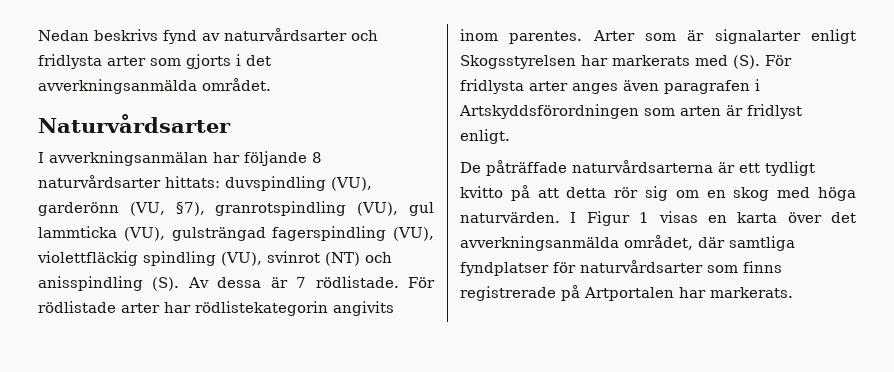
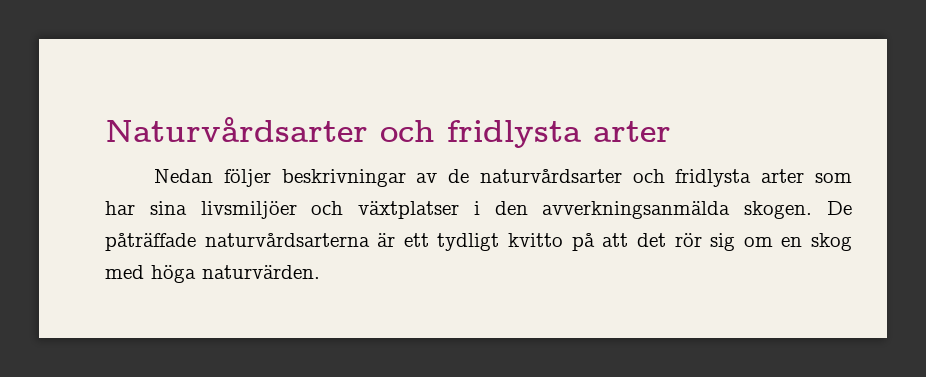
[38,29,220,44] Nedan beskrivs fynd av -> [105,117,671,148] [154,169,470,187] Naturvårdsarter och fridlysta arter // Nedan följer beskrivningar av de
[186,54,271,69] [38,78,271,94] [38,114,231,133] [38,151,322,166] [38,175,372,191] [38,201,434,216] [38,226,434,241] [37,251,392,266] [38,276,435,291] [38,301,394,316] [460,29,856,44] [460,55,792,69] [460,79,760,94] [459,104,802,119] [460,129,510,144] gjorts i det avverkningsanmälda området. // Naturvårdsarter // I avverkningsanmälan har följande 8 naturvårdsarter hittats: duvspindling (VU), garderönn (VU, §7), granrotspindling (VU), gul lammticka (VU), gulsträngad fagerspindling (VU), violettfläckig spindling (VU), svinrot (NT) och anisspindling (S). Av dessa är 7 rödlistade. För rödlistade arter har rödlistekategorin angivits inom parentes. Arter som är signalarter enligt Skogsstyrelsen har markerats med (S). För fridlysta arter anges även paragrafen i Artskyddsförordningen som arten är fridlyst enligt. // -> [105,201,813,219] har sina livsmiljöer och växtplatser i den avverkningsanmälda skogen.
[566,187,607,198] detta -> [636,233,666,247] det
[570,211,856,226] [460,235,795,251] [460,260,782,276] [460,285,793,301] I Figur 1 visas en karta över det avverkningsanmälda området, där samtliga fyndplatser för naturvårdsarter som finns registrerade på Artportalen har markerats. -> (320, 272) none

